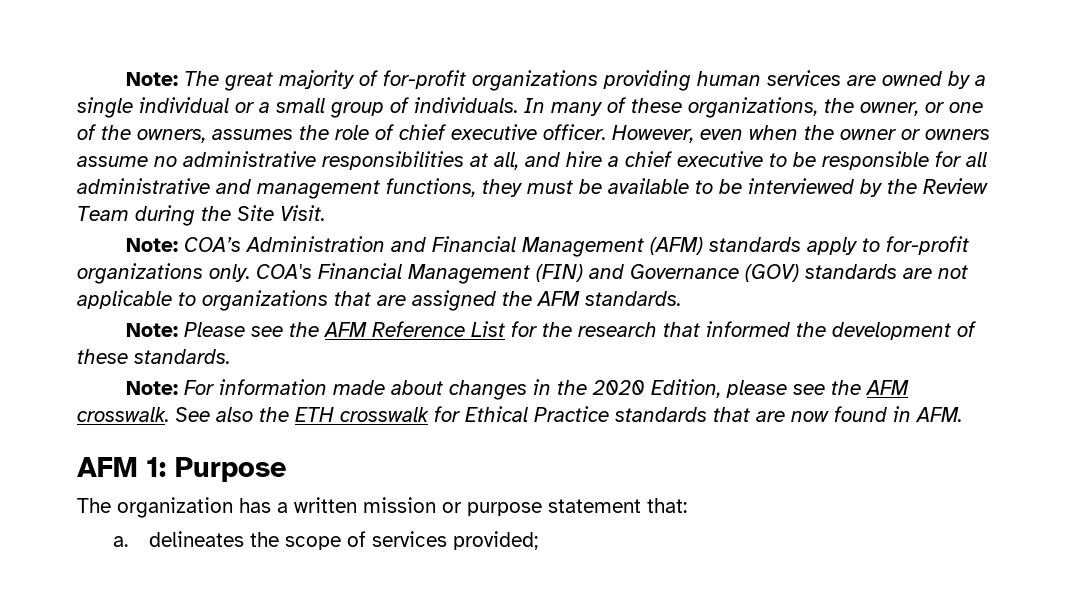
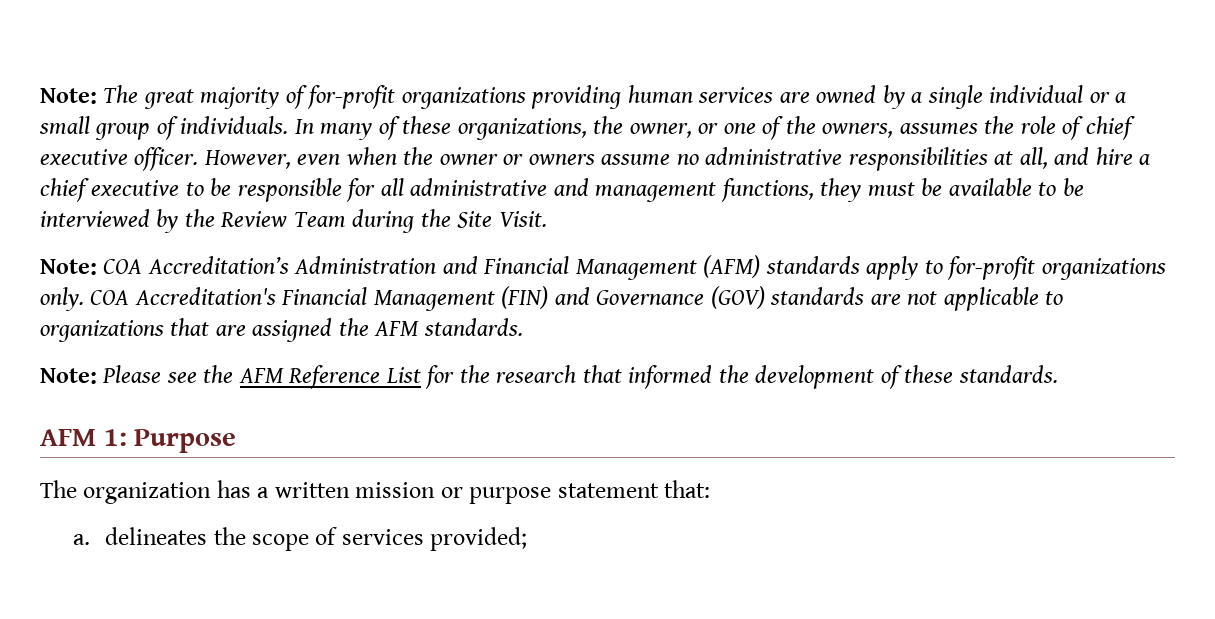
[183,237,241,252] COA’s -> [103,256,289,274] COA Accreditation’s
[256,264,312,279] COA's -> [90,287,276,305] COA Accreditation's
[125,379,909,400] [77,406,962,422] // Note: For information made about changes in the 2020 Edition, please see the AFM crosswalk. See also the ETH crosswalk for Ethical Practice standards that are now found in AFM. -> (1058, 374) none

